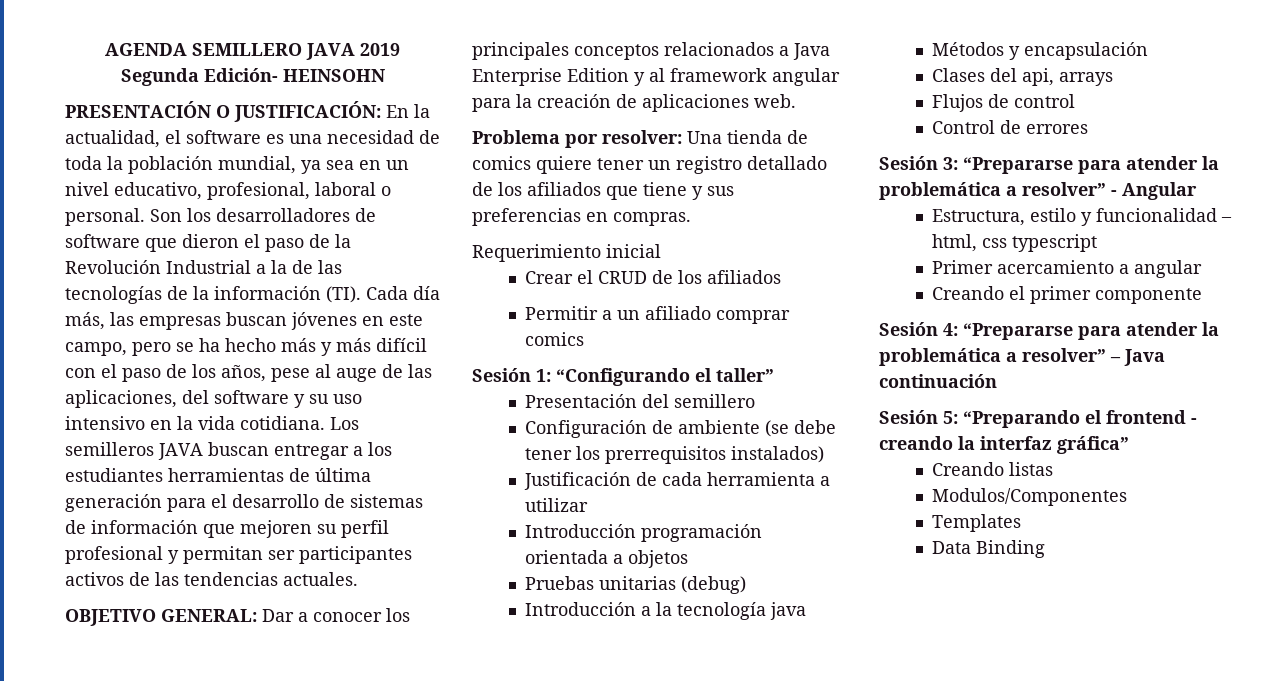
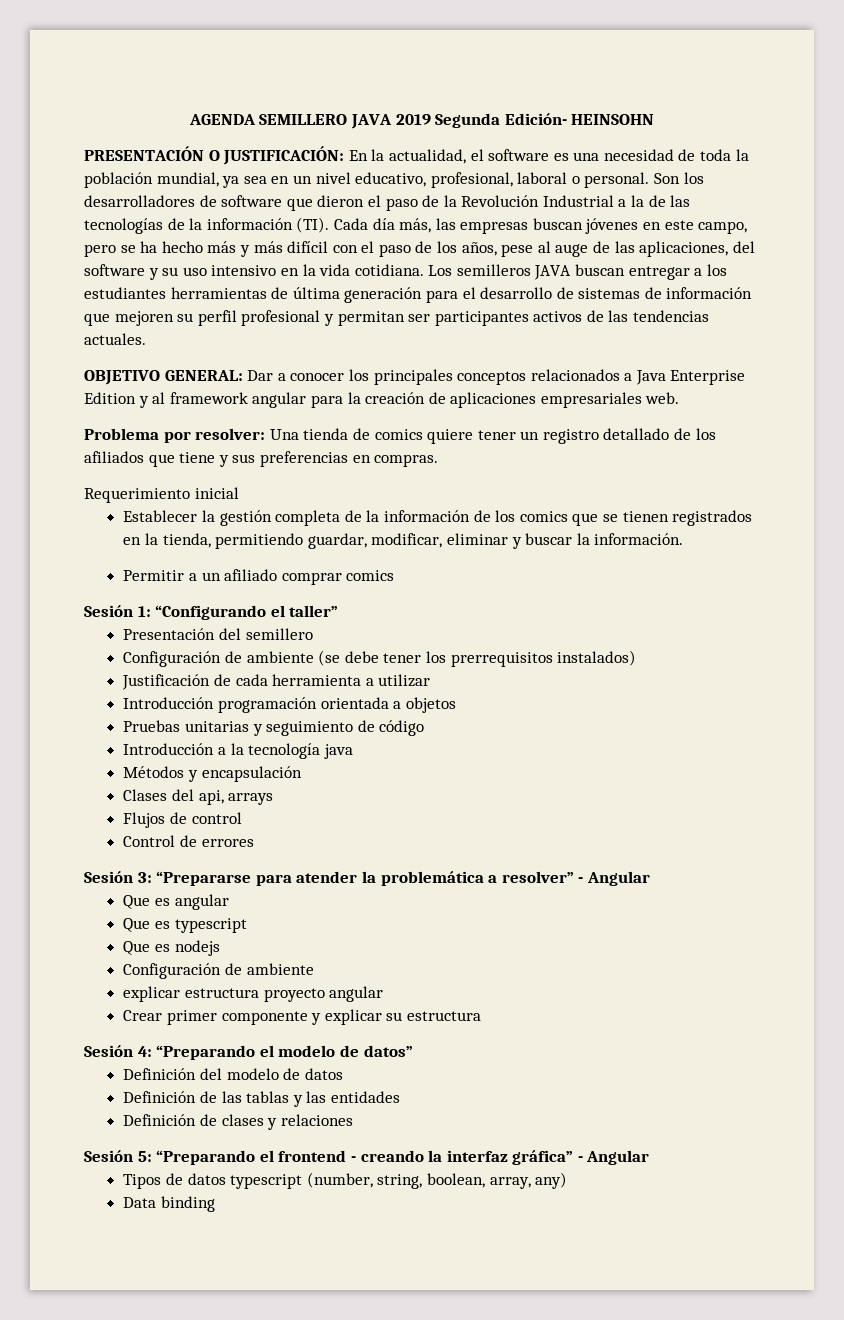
(749, 103) none -> [540,392,642,408] empresariales
[525,270,782,284] Crear el CRUD de los afiliados -> [123,510,753,526] [123,533,684,549] Establecer la gestión completa de la información de los comics que se tienen registrados en la tienda, permitiendo guardar, modificar, eliminar y buscar la información.
[681,576,747,594] (debug) -> [252,720,425,736] y seguimiento de código
[932,208,1233,226] [932,234,1098,252] [932,260,1203,278] [932,286,1026,300] Estructura, estilo y funcionalidad – html, css typescript // Primer acercamiento a angular // Creando el -> [123,894,229,910] [123,918,247,933] [123,940,220,956] [123,963,314,979] [123,986,384,1002] [123,1010,163,1021] Que es angular // Que es typescript // Que es nodejs // Configuración de ambiente // explicar estructura proyecto angular // Crear
[879,322,1219,340] [879,348,1165,366] [879,374,997,388] // Sesión 4: “Prepararse para atender la problemática a resolver” – Java continuación -> [311,1009,482,1025] [84,1045,413,1060] [123,1068,343,1080] [123,1091,401,1107] [123,1114,353,1130] y explicar su estructura // Sesión 4: “Preparando el modelo de datos” // Definición del modelo de datos // Definición de las tablas y las entidades // Definición de clases y relaciones
[932,462,1054,476] [932,488,1128,506] [932,514,1022,532] // Creando listas // Modulos/Componentes // Templates -> [577,1150,650,1165] [123,1172,568,1189] - Angular // Tipos de datos typescript (number, string, boolean, array, any)
[976,540,1046,558] Binding -> [161,1196,216,1212] binding

